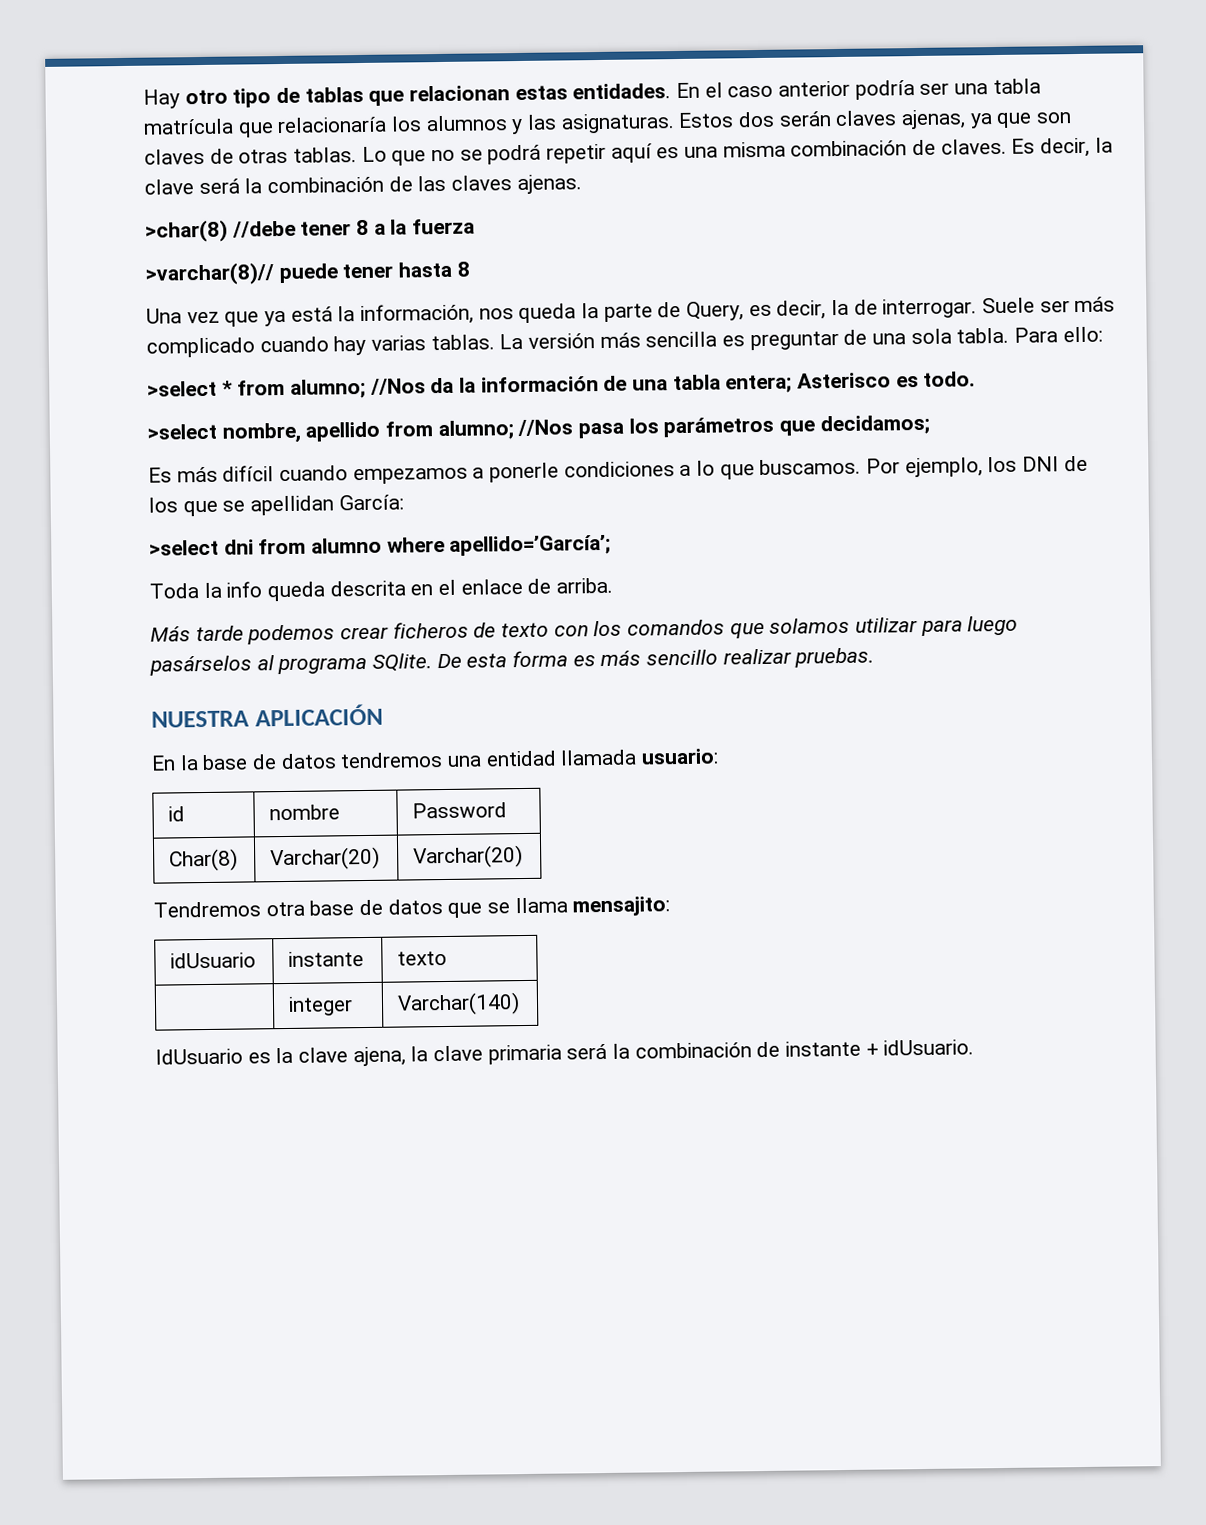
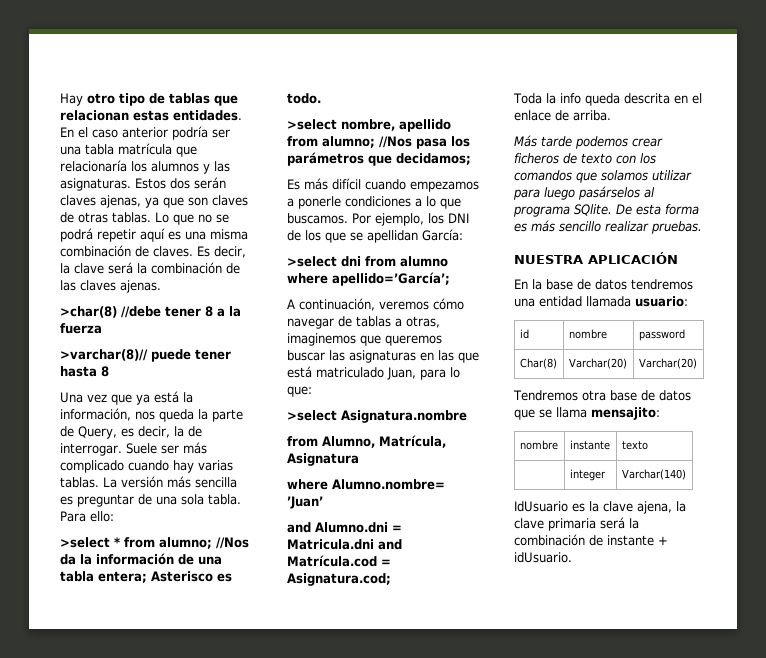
(612, 545) none -> [287,298,464,311] [287,316,440,329] [287,333,442,346] [287,350,479,363] [287,366,460,380] [287,386,312,397] [287,410,467,423] [287,435,446,448] [287,453,359,466] [287,479,445,490] [287,496,323,509] [287,522,402,533] [287,539,402,550] [287,555,391,567] [287,573,391,586] // A continuación, veremos cómo navegar de tablas a otras, imaginemos que queremos buscar las asignaturas en las que está matriculado Juan, para lo que: // >select Asignatura.nombre // from Alumno, Matrícula, Asignatura // where Alumno.nombre= ’Juan’ // and Alumno.dni = Matricula.dni and Matrícula.cod = Asignatura.cod;
[412,802,508,819] Password -> [638,329,685,341] password
[170,952,257,969] idUsuario -> [519,440,558,450] nombre

